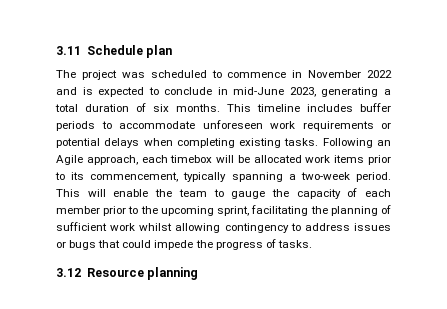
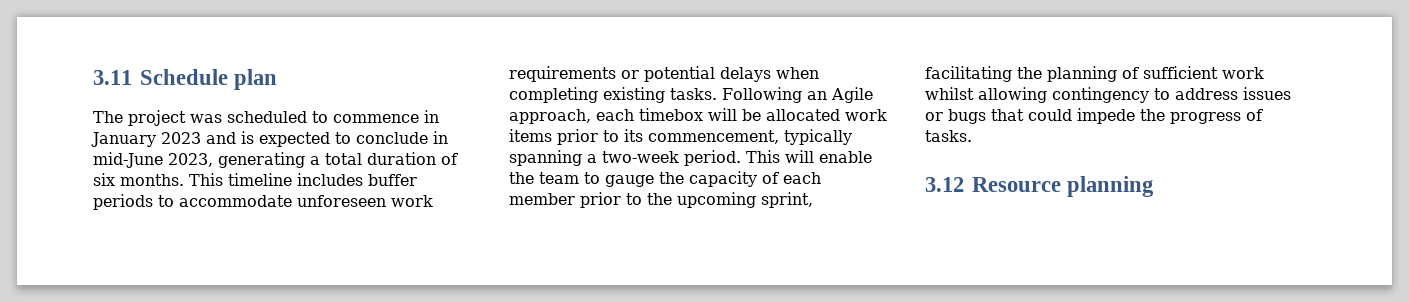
[308,70,392,78] November 2022 -> [91,132,201,147] January 2023

